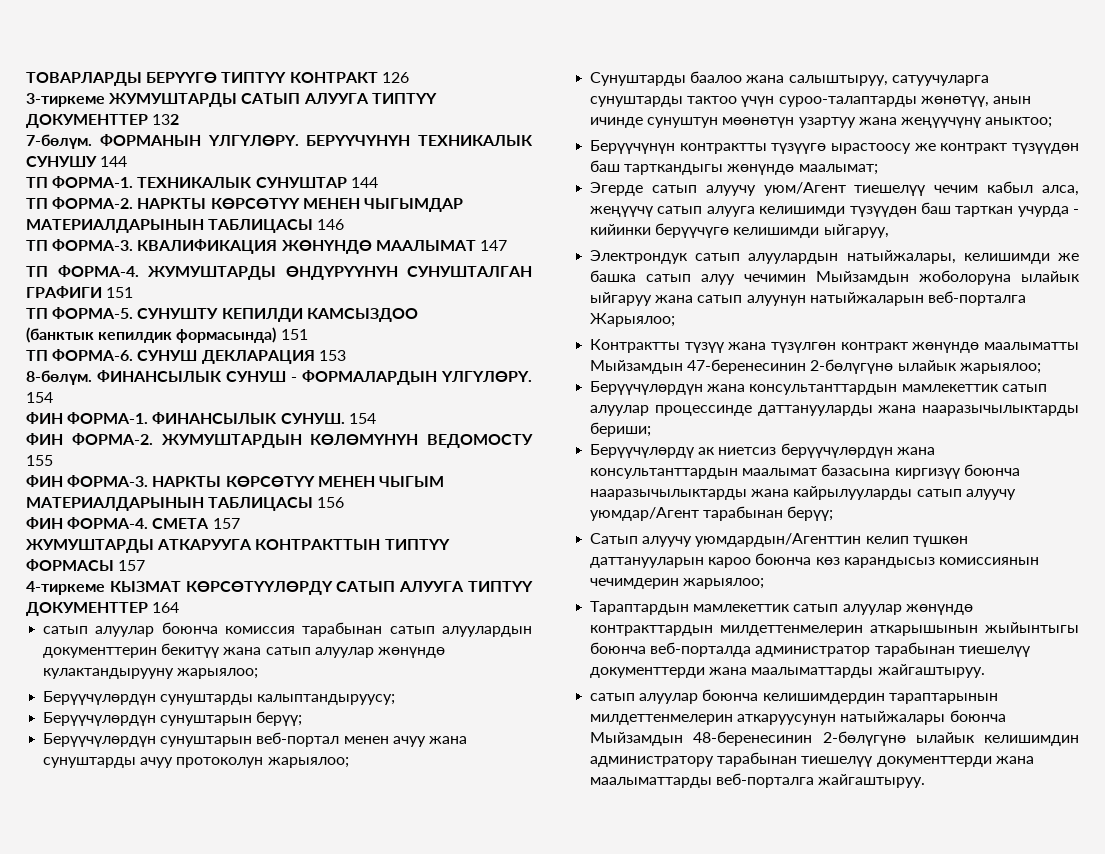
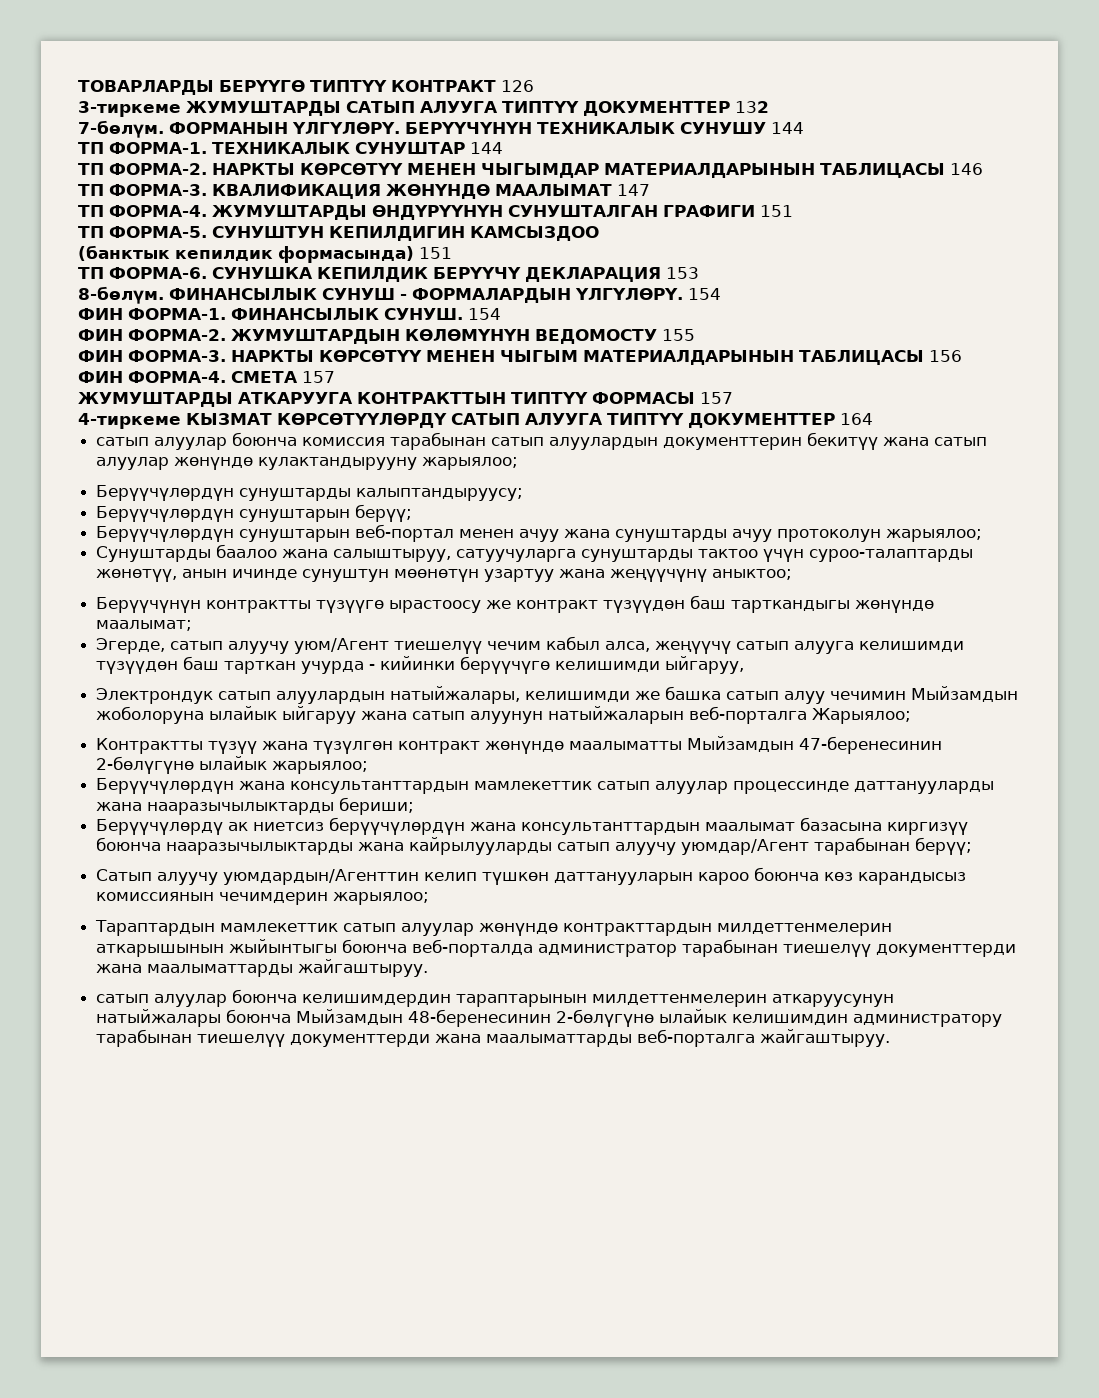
[137,308,303,322] СУНУШТУ КЕПИЛДИ -> [212,226,465,241] СУНУШТУН КЕПИЛДИГИН
[137,350,198,361] СУНУШ -> [212,267,521,282] СУНУШКА КЕПИЛДИК БЕРҮҮЧҮ
[590,182,644,196] Эгерде -> [96,638,166,654] Эгерде,

